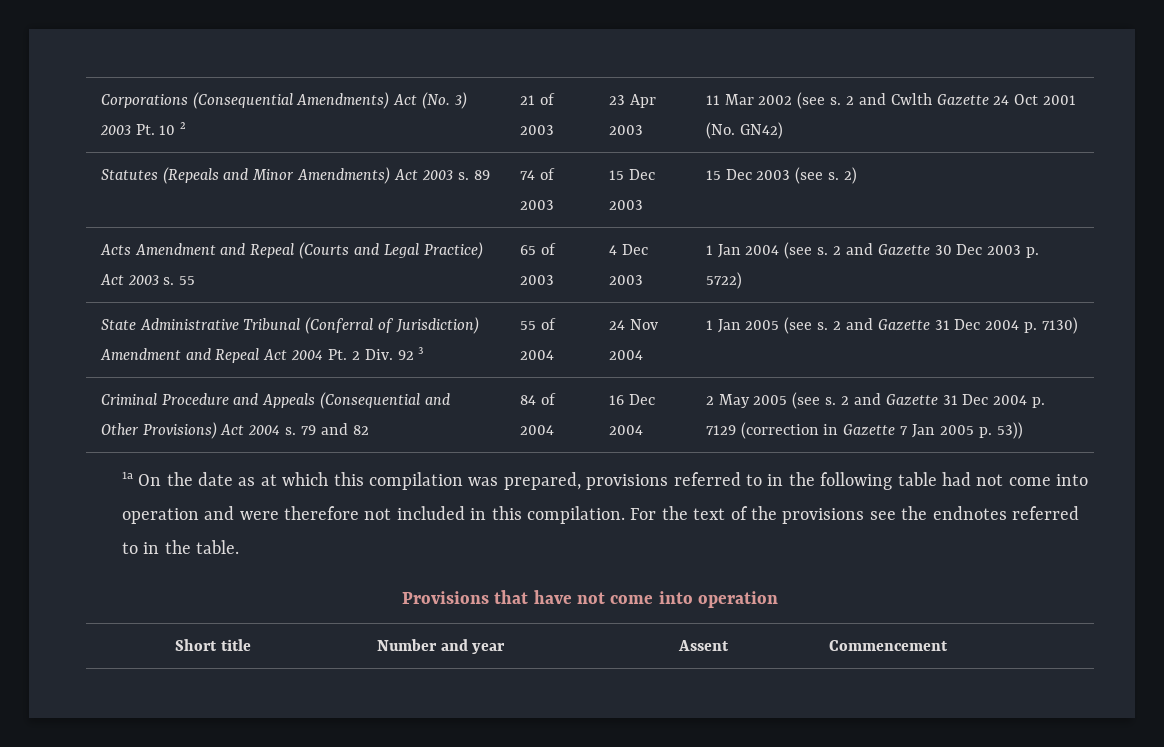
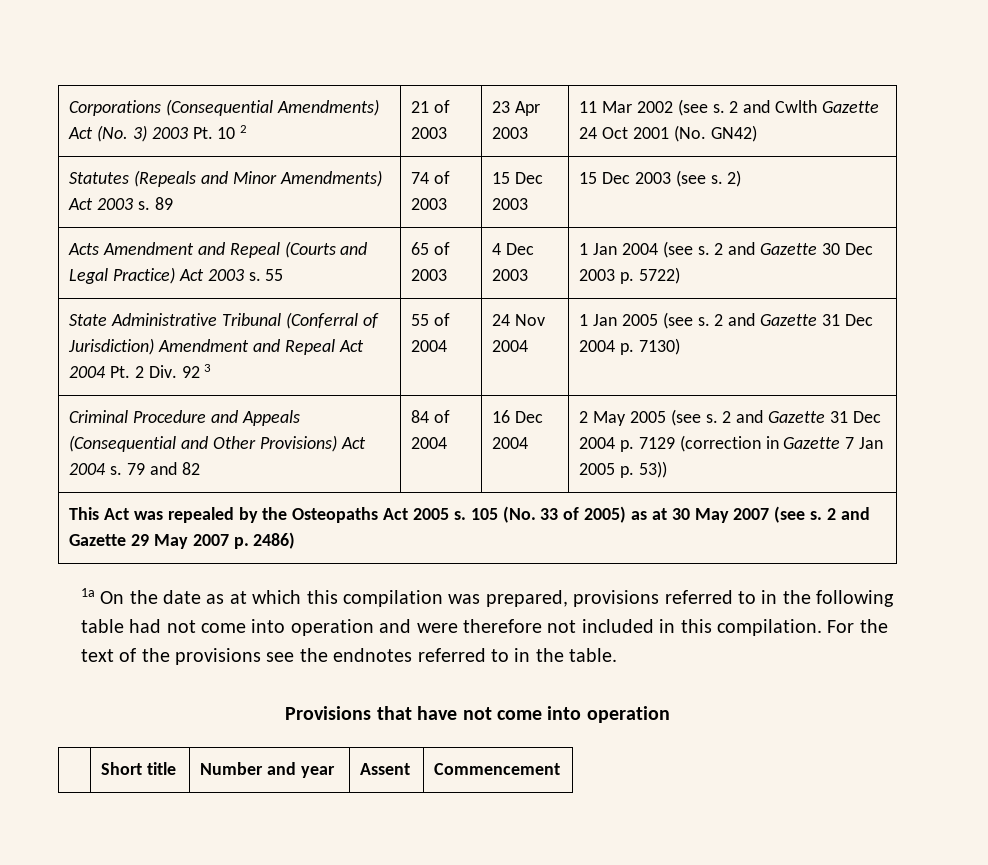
(1023, 430) none -> [69,506,870,523] [69,532,296,549] // This Act was repealed by the Osteopaths Act 2005 s. 105 (No. 33 of 2005) as at 30 May 2007 (see s. 2 and Gazette 29 May 2007 p. 2486)

